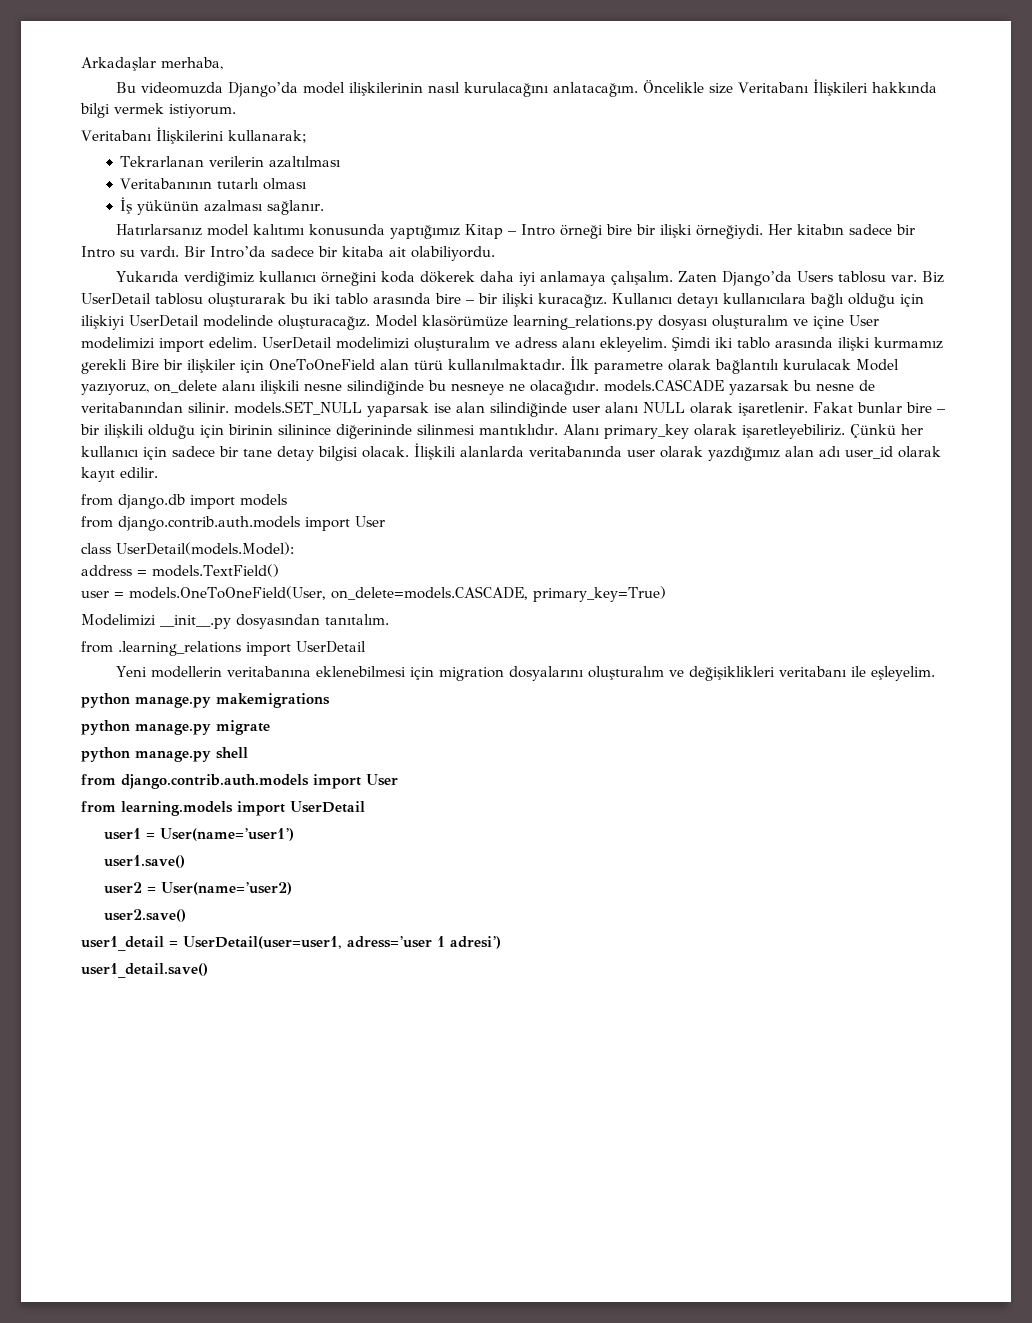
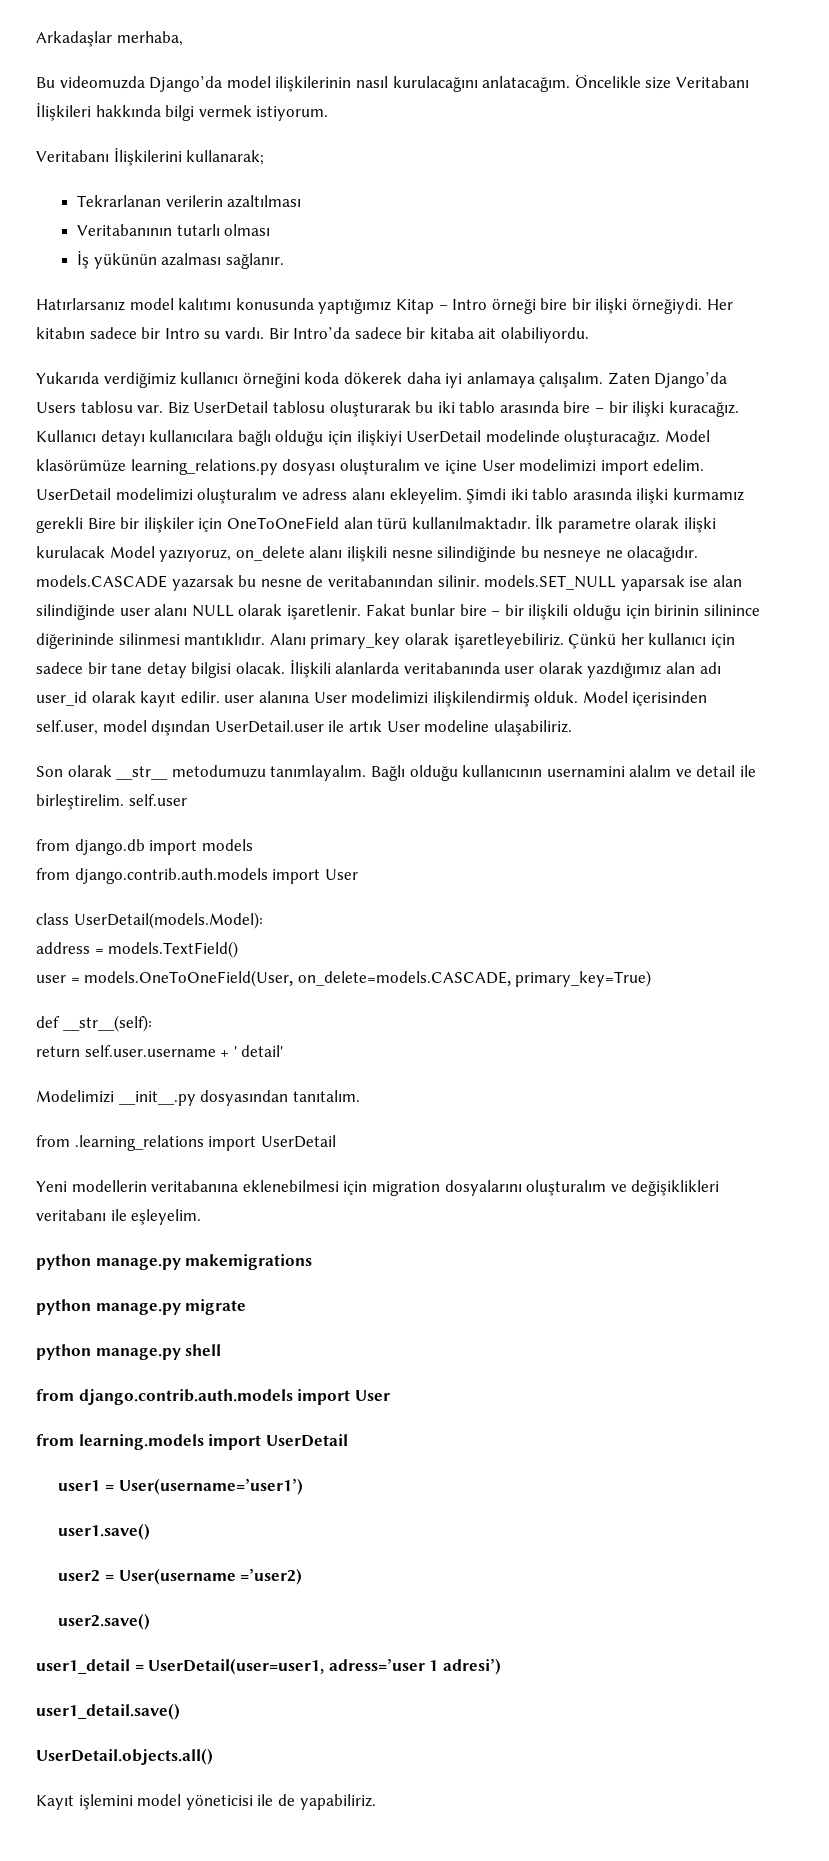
[714,359,779,374] bağlantılı -> [684,517,717,533] ilişki
(158, 472) none -> [224,691,708,707] [36,720,572,736] [36,765,757,781] [36,794,187,810] user alanına User modelimizi ilişkilendirmiş olduk. Model içerisinden self.user, model dışından UserDetail.user ile artık User modeline ulaşabiliriz. // Son olarak __str__ metodumuzu tanımlayalım. Bağlı olduğu kullanıcının usernamini alalım ve detail ile birleştirelim. self.user
(666, 594) none -> [36,1015,152,1032] [36,1045,284,1057] // def __str__(self): // return self.user.username + ' detail'
[159,828,294,841] User(name=’user1’) -> [118,1478,303,1495] User(username=’user1’)
[160,882,292,895] User(name=’user2) -> [118,1568,303,1585] User(username =’user2)
(208, 970) none -> [36,1748,213,1765] [36,1794,376,1810] // UserDetail.objects.all() // Kayıt işlemini model yöneticisi ile de yapabiliriz.

